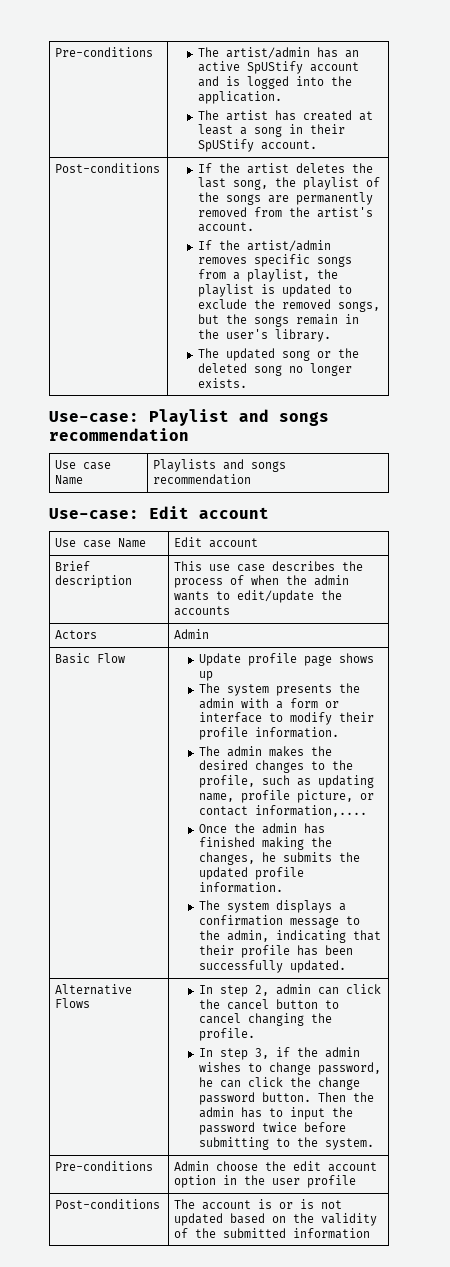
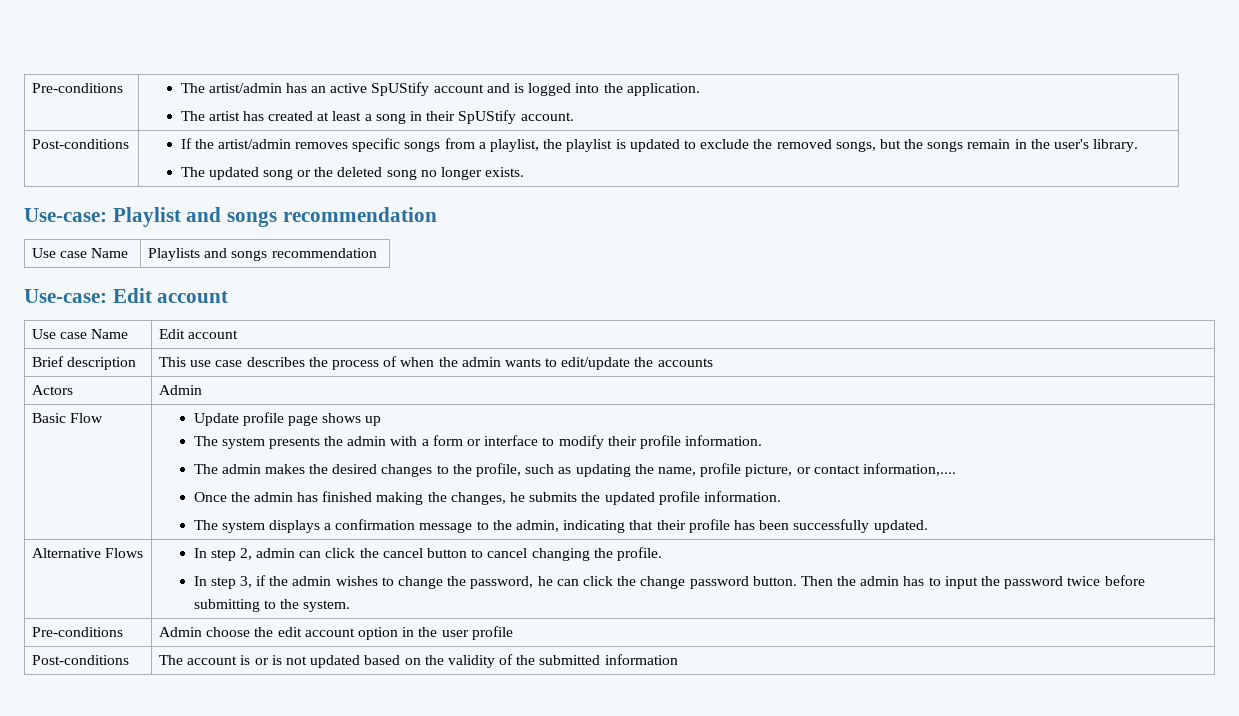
[246,163,373,174] [197,177,380,190] [197,192,373,205] [197,207,373,218] [197,222,254,232] [197,240,240,250] artist deletes the last song, the playlist of the songs are permanently removed from the artist's account. // If the -> (214, 144) none
(374, 781) none -> [634,464,654,474] the
(311, 1068) none -> [447,576,467,586] the

